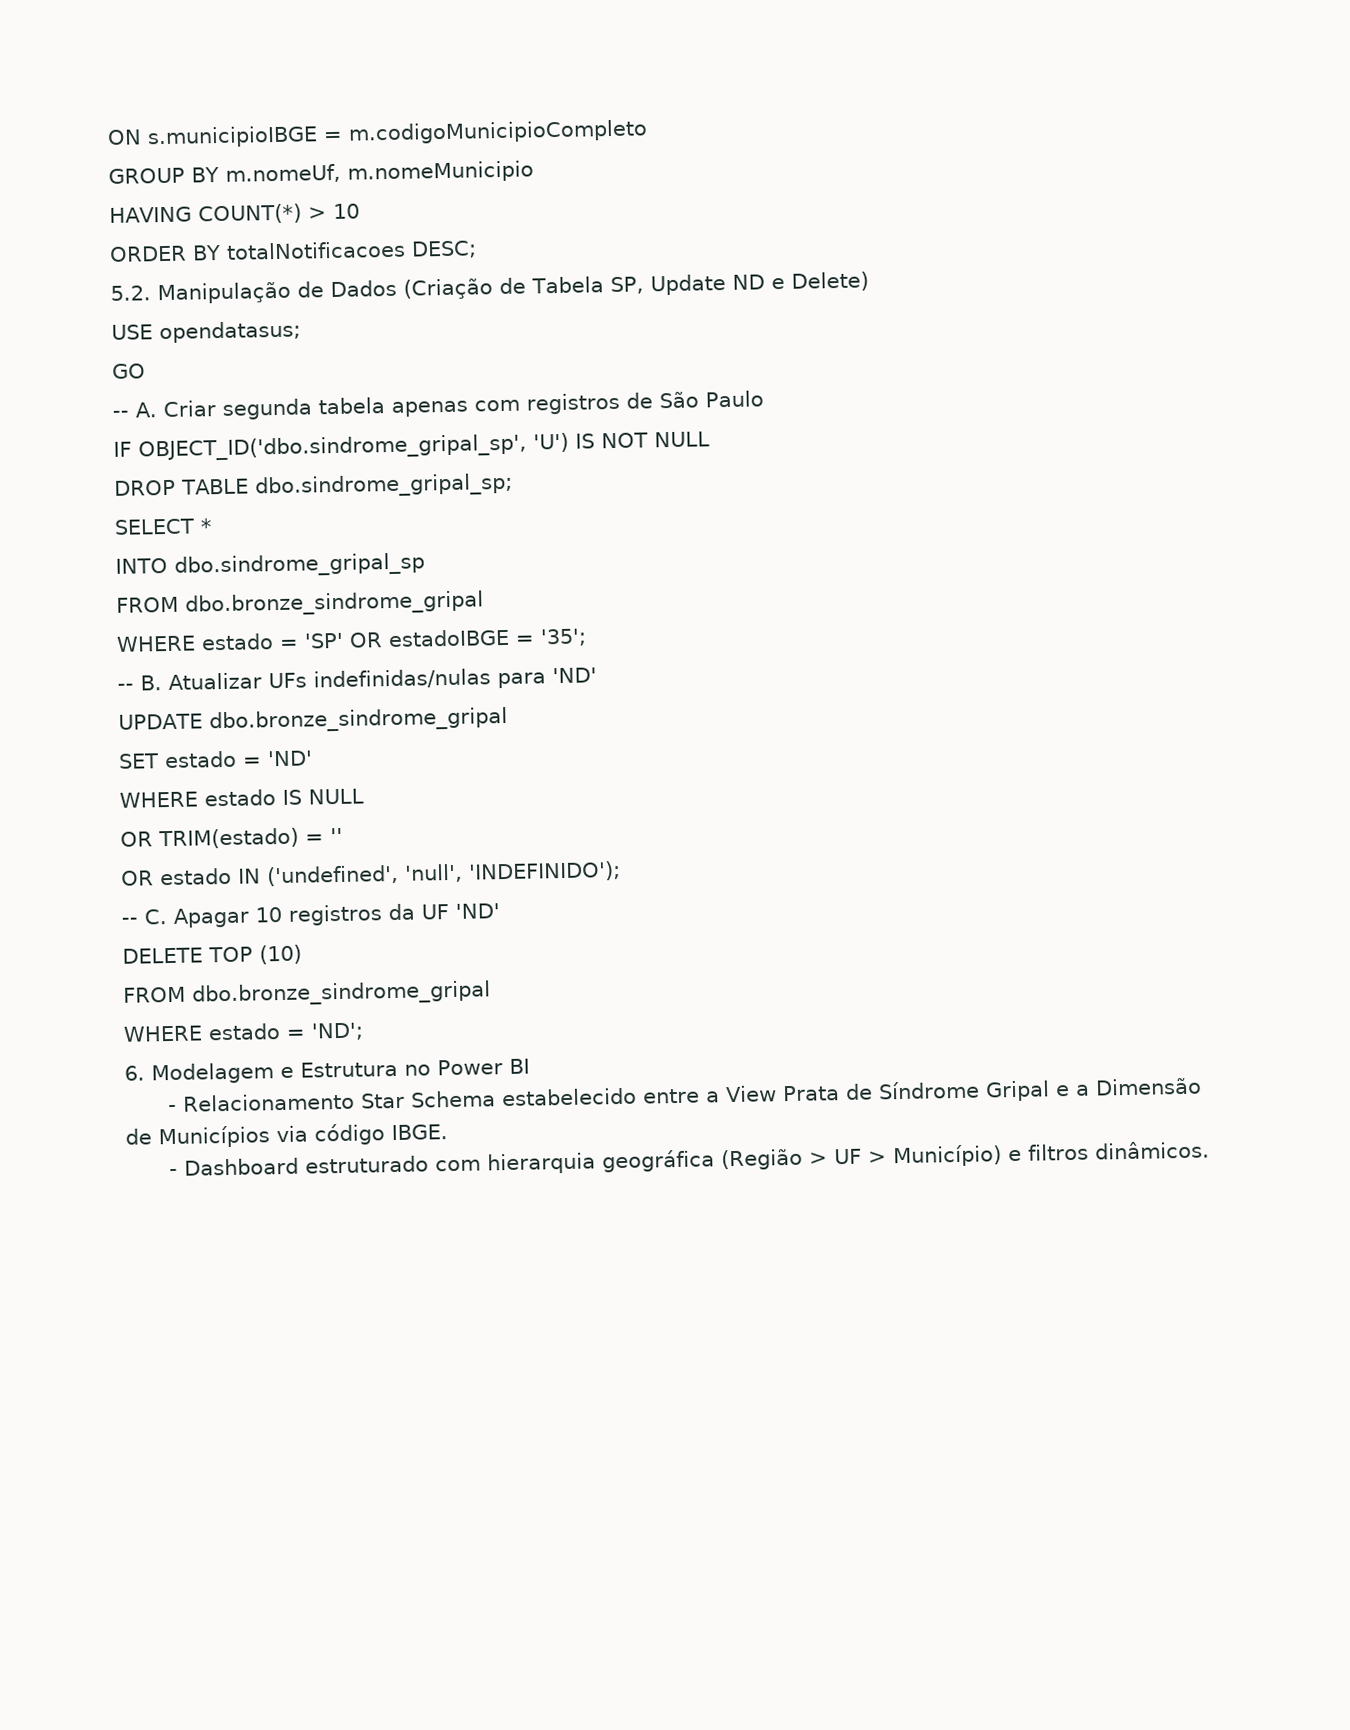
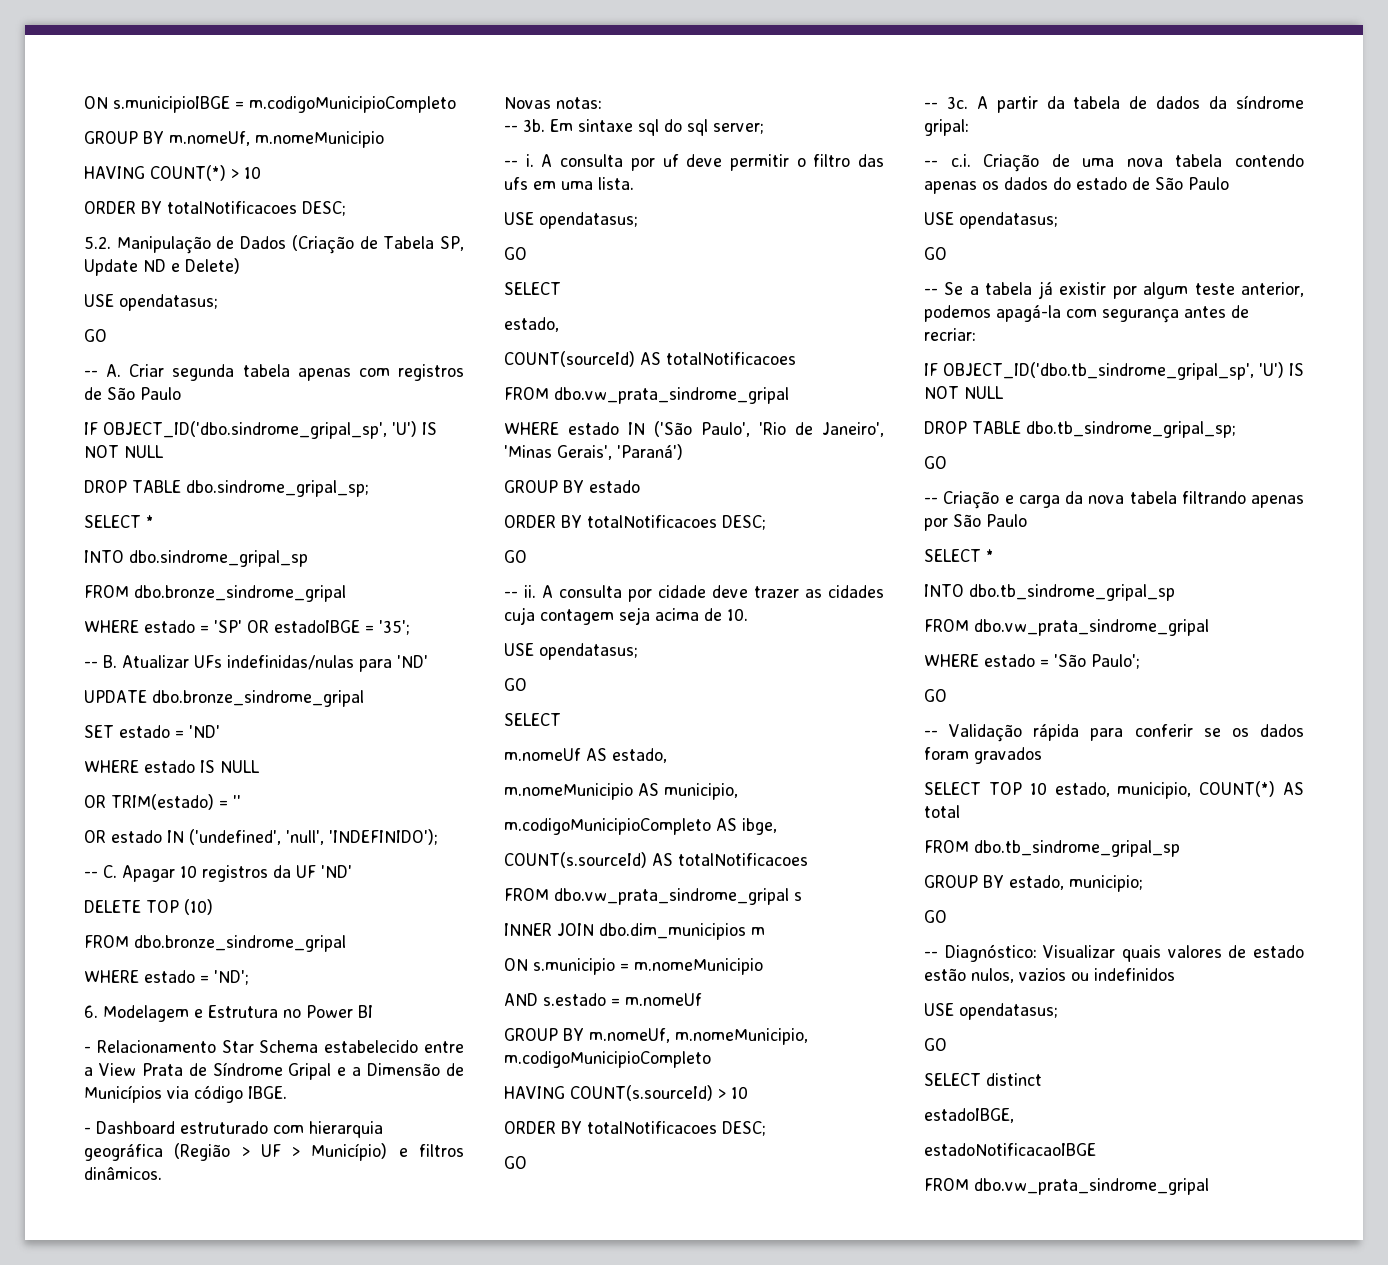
(1210, 1150) none -> [504,97,602,109] [504,119,764,136] [504,154,884,171] [504,177,634,190] [504,212,638,229] [504,247,527,260] [504,282,561,295] [504,317,559,332] [504,351,796,367] [504,387,789,404] [504,421,884,437] [504,444,683,460] [504,480,640,493] [504,515,766,530] [504,550,527,563] [504,585,884,602] [504,607,748,625] [504,643,638,660] [504,678,527,691] [504,713,561,726] [504,748,667,763] [504,783,738,800] [504,818,777,835] [504,852,808,868] [504,888,802,905] [504,923,765,940] [504,958,763,975] [504,993,702,1006] [504,1028,808,1045] [504,1051,711,1068] [504,1085,748,1101] [504,1121,766,1136] [504,1156,527,1169] [924,95,1304,113] [924,119,969,136] [924,154,1304,172] [924,177,1229,194] [924,212,1058,229] [924,247,947,260] [924,281,1304,299] [924,305,1249,323] [924,328,976,341] [924,362,1304,380] [924,386,1004,399] [924,421,1236,438] [924,456,947,469] [924,491,1304,509] [924,514,1027,531] [924,549,994,562] [924,584,1175,601] [924,619,1209,636] [924,654,1140,669] [924,689,947,702] [924,724,1304,742] [924,747,1042,764] [924,781,1304,799] [924,805,960,818] [924,840,1180,857] [924,875,1143,892] [924,910,947,923] [924,944,1304,962] [924,968,1175,983] [924,1003,1058,1020] [924,1038,947,1051] [924,1073,1042,1086] [924,1108,1014,1123] [924,1143,1096,1156] [924,1178,1209,1195] // Novas notas: // -- 3b. Em sintaxe sql do sql server; // -- i. A consulta por uf deve permitir o filtro das ufs em uma lista. // USE opendatasus; // GO // SELECT // estado, // COUNT(sourceId) AS totalNotificacoes // FROM dbo.vw_prata_sindrome_gripal // WHERE estado IN ('São Paulo', 'Rio de Janeiro', 'Minas Gerais', 'Paraná') // GROUP BY estado // ORDER BY totalNotificacoes DESC; // GO // -- ii. A consulta por cidade deve trazer as cidades cuja contagem seja acima de 10. // USE opendatasus; // GO // SELECT // m.nomeUf AS estado, // m.nomeMunicipio AS municipio, // m.codigoMunicipioCompleto AS ibge, // COUNT(s.sourceId) AS totalNotificacoes // FROM dbo.vw_prata_sindrome_gripal s // INNER JOIN dbo.dim_municipios m // ON s.municipio = m.nomeMunicipio // AND s.estado = m.nomeUf // GROUP BY m.nomeUf, m.nomeMunicipio, m.codigoMunicipioCompleto // HAVING COUNT(s.sourceId) > 10 // ORDER BY totalNotificacoes DESC; // GO // -- 3c. A partir da tabela de dados da síndrome gripal: // -- c.i. Criação de uma nova tabela contendo apenas os dados do estado de São Paulo // USE opendatasus; // GO // -- Se a tabela já existir por algum teste anterior, podemos apagá-la com segurança antes de recriar: // IF OBJECT_ID('dbo.tb_sindrome_gripal_sp', 'U') IS NOT NULL // DROP TABLE dbo.tb_sindrome_gripal_sp; // GO // -- Criação e carga da nova tabela filtrando apenas por São Paulo // SELECT * // INTO dbo.tb_sindrome_gripal_sp // FROM dbo.vw_prata_sindrome_gripal // WHERE estado = 'São Paulo'; // GO // -- Validação rápida para conferir se os dados foram gravados // SELECT TOP 10 estado, municipio, COUNT(*) AS total // FROM dbo.tb_sindrome_gripal_sp // GROUP BY estado, municipio; // GO // -- Diagnóstico: Visualizar quais valores de estado estão nulos, vazios ou indefinidos // USE opendatasus; // GO // SELECT distinct // estadoIBGE, // estadoNotificacaoIBGE // FROM dbo.vw_prata_sindrome_gripal

